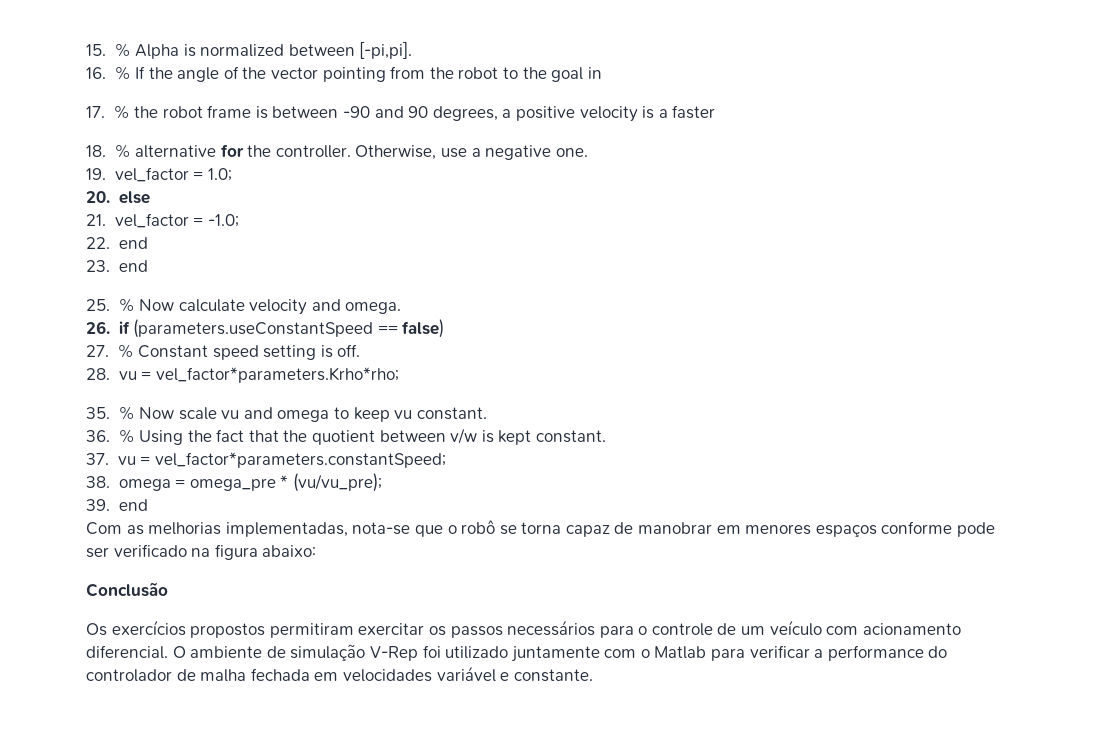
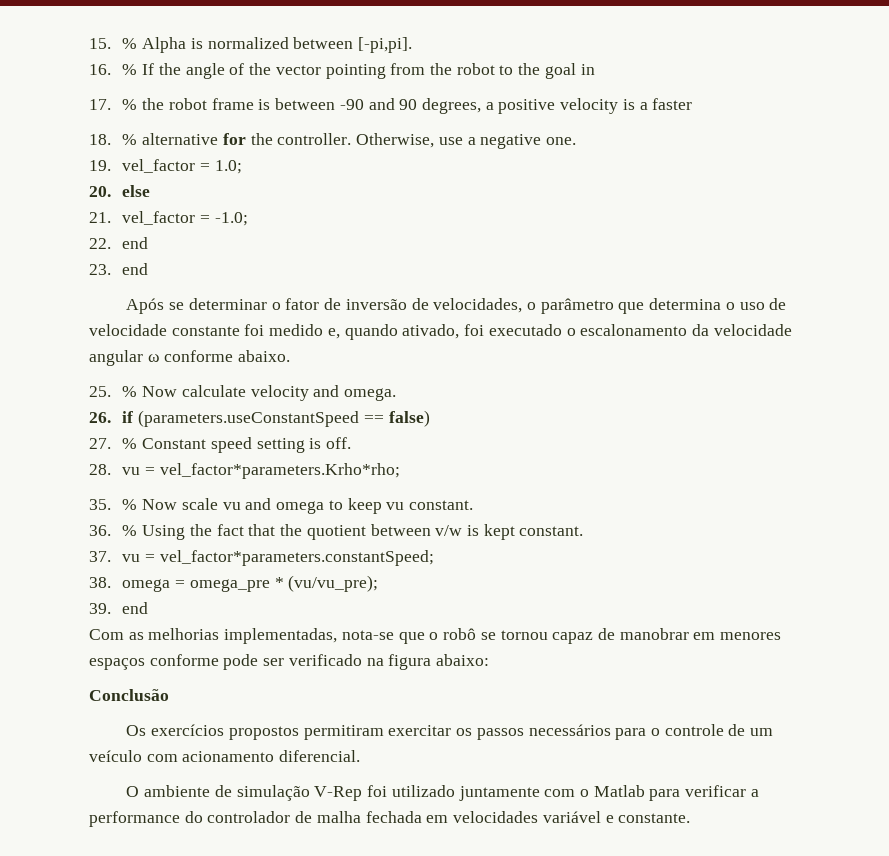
(148, 266) none -> [126,298,787,314] [89,324,792,340] [89,350,291,366] // Após se determinar o fator de inversão de velocidades, o parâmetro que determina o uso de velocidade constante foi medido e, quando ativado, foi executado o escalonamento da velocidade angular ω conforme abaixo.
[521,522,562,534] torna -> [500,630,548,640] tornou
(168, 652) none -> (361, 756) //

